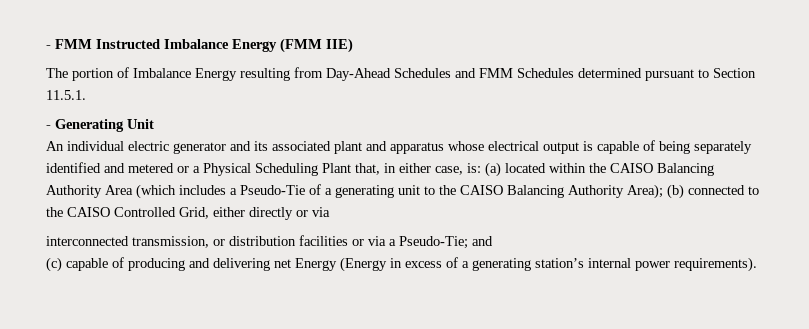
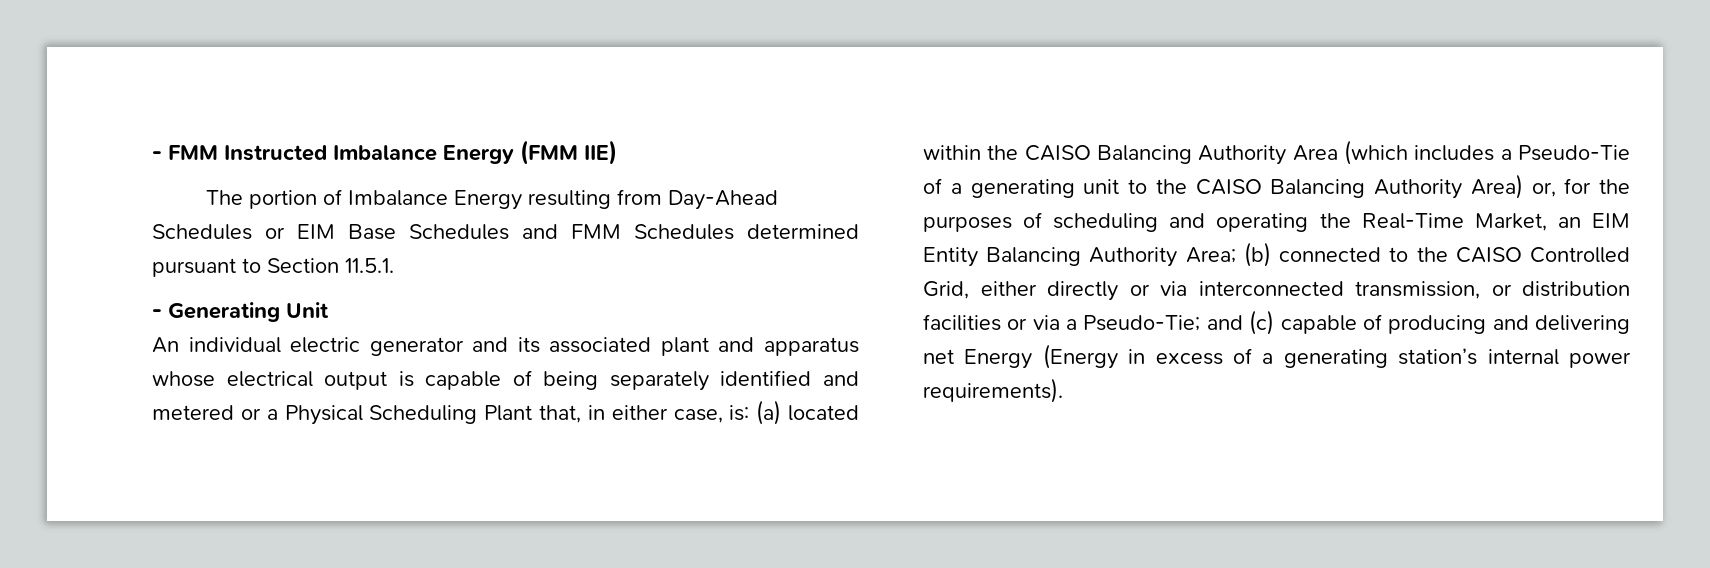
(451, 73) none -> [265,224,509,240] or EIM Base Schedules
[627,184,663,199] Area); -> [1470,174,1630,199] [923,212,1630,232] [923,247,1236,267] Area) or, for the purposes of scheduling and operating the Real-Time Market, an EIM Entity Balancing Authority Area;
(330, 212) // -> (1187, 288) none
(493, 241) // -> (1243, 322) none

